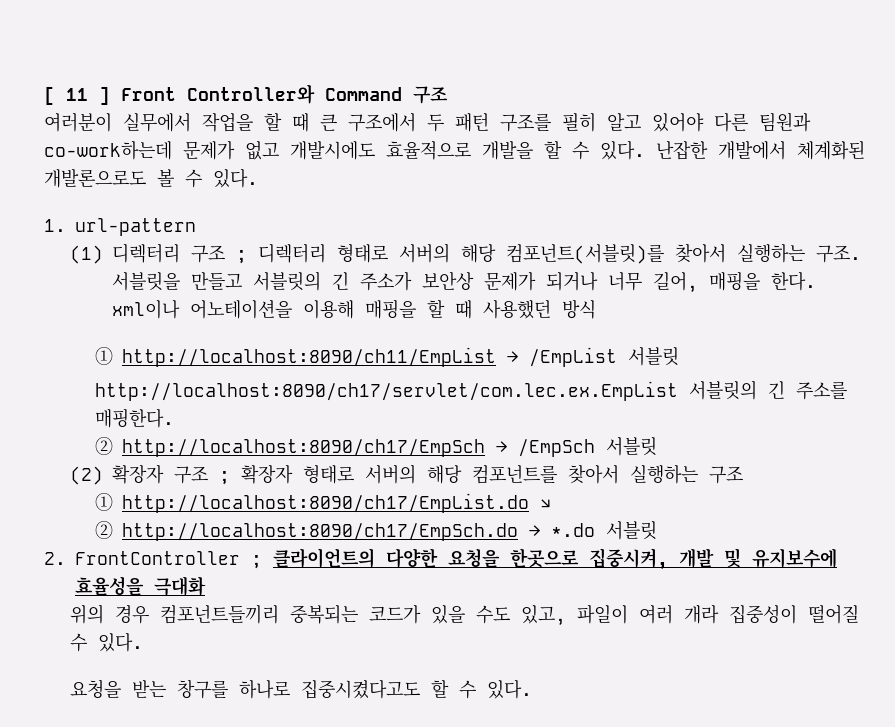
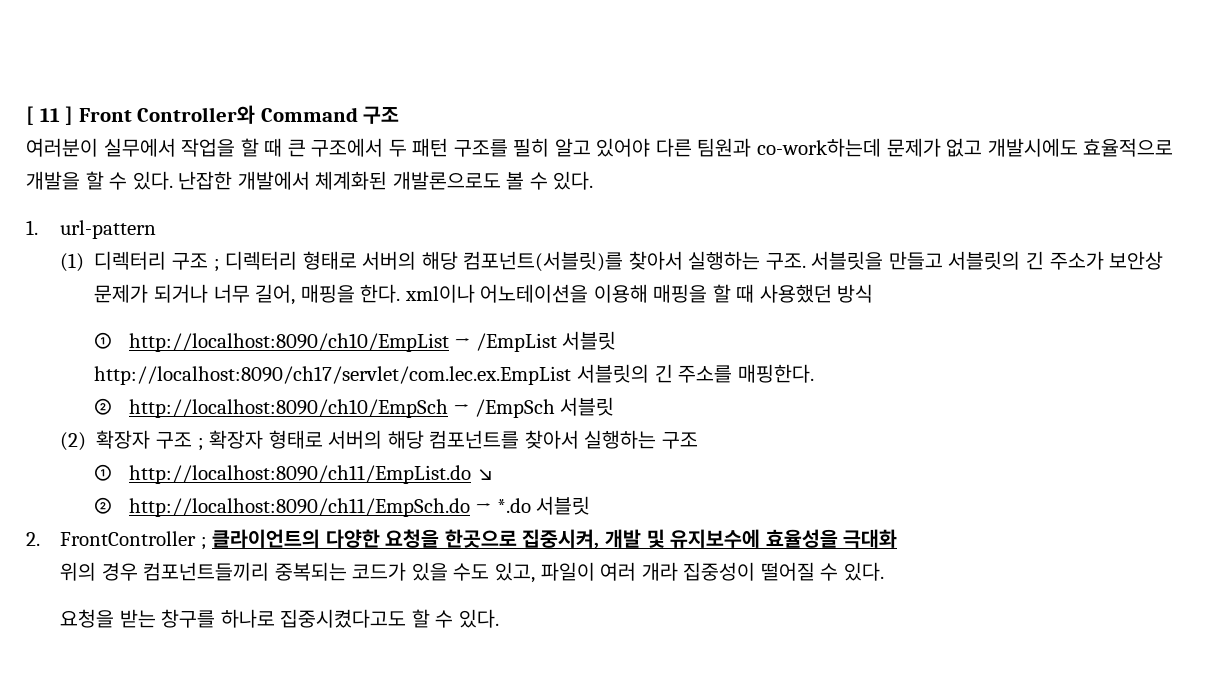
[122,347,497,367] http://localhost:8090/ch11/EmpList -> [128,333,449,352] http://localhost:8090/ch10/EmpList
[122,439,486,457] http://localhost:8090/ch17/EmpSch -> [128,399,448,418] http://localhost:8090/ch10/EmpSch
[122,493,530,513] http://localhost:8090/ch17/EmpList.do -> [128,465,471,484] http://localhost:8090/ch11/EmpList.do
[122,523,519,541] http://localhost:8090/ch17/EmpSch.do -> [128,498,470,517] http://localhost:8090/ch11/EmpSch.do

